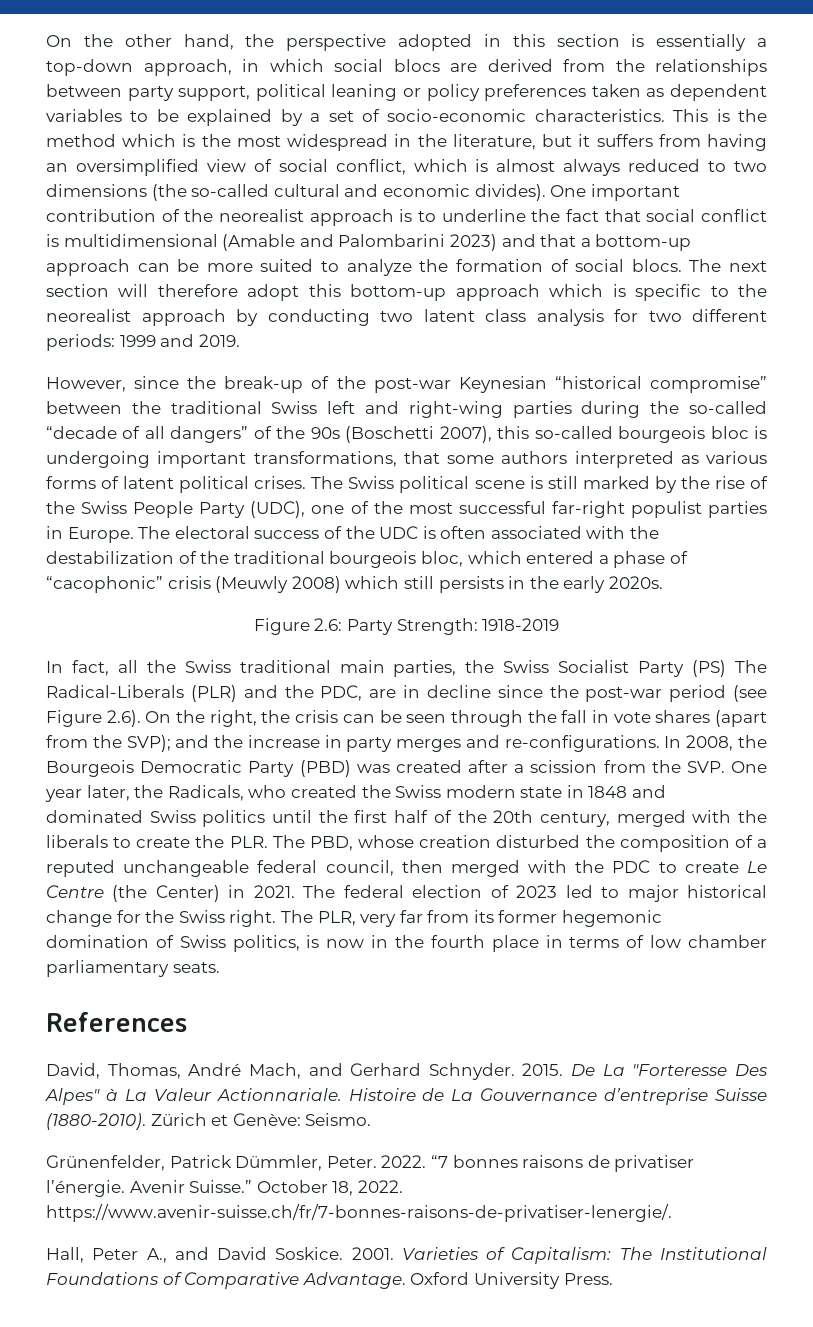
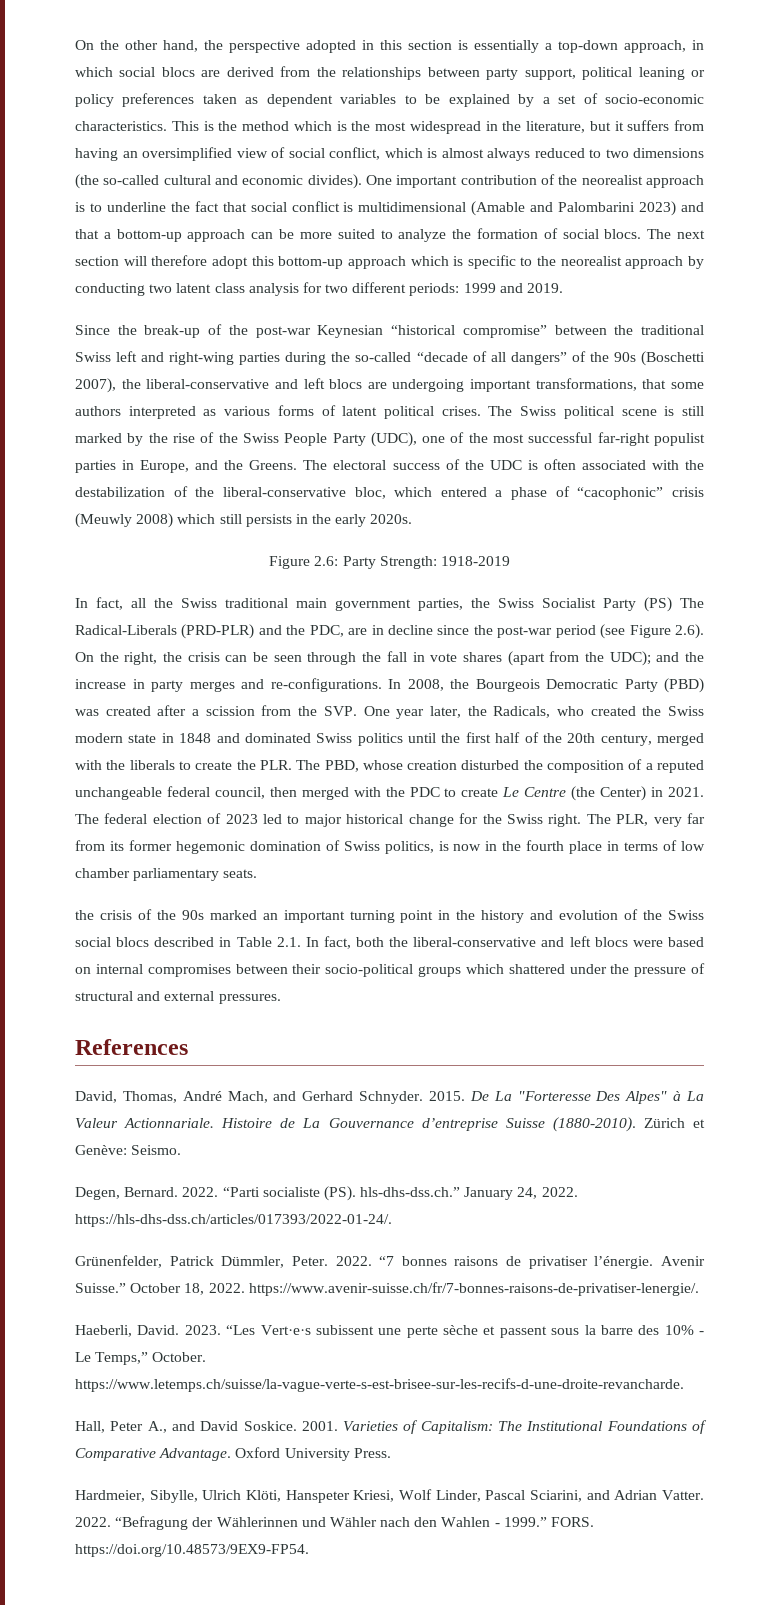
[46,376,180,392] However, since -> [75,325,110,335] Since
[497,426,767,443] this so-called bourgeois bloc is -> [121,378,387,389] the liberal-conservative and left blocs are
[67,527,134,543] Europe. -> [140,460,298,473] Europe, and the Greens.
[233,551,417,568] traditional bourgeois -> [222,487,346,497] liberal-conservative
(385, 666) none -> [335,599,411,611] government
[190,685,237,702] (PLR) -> [181,624,255,639] (PRD-PLR)
[126,735,171,752] SVP); -> [609,651,651,666] UDC);
(220, 967) none -> [75,909,705,923] [75,936,704,949] [75,963,706,977] [75,991,281,1004] // the crisis of the 90s marked an important turning point in the history and evolution of the Swiss social blocs described in Table 2.1. In fact, both the liberal-conservative and left blocs were based on internal compromises between their socio-political groups which shattered under the pressure of structural and external pressures.
(372, 1119) none -> [75,1186,578,1201] [75,1214,392,1227] // Degen, Bernard. 2022. “Parti socialiste (PS). hls-dhs-dss.ch.” January 24, 2022. https://hls-dhs-dss.ch/articles/017393/2022-01-24/.
(672, 1213) none -> [75,1325,704,1338] [75,1352,207,1365] [75,1378,684,1392] // Haeberli, David. 2023. “Les Vert·e·s subissent une perte sèche et passent sous la barre des 10% - Le Temps,” October. https://www.letemps.ch/suisse/la-vague-verte-s-est-brisee-sur-les-recifs-d-une-droite-revancharde.
(613, 1279) none -> [75,1489,704,1503] [75,1516,595,1530] [75,1544,309,1557] // Hardmeier, Sibylle, Ulrich Klöti, Hanspeter Kriesi, Wolf Linder, Pascal Sciarini, and Adrian Vatter. 2022. “Befragung der Wählerinnen und Wähler nach den Wahlen - 1999.” FORS. https://doi.org/10.48573/9EX9-FP54.

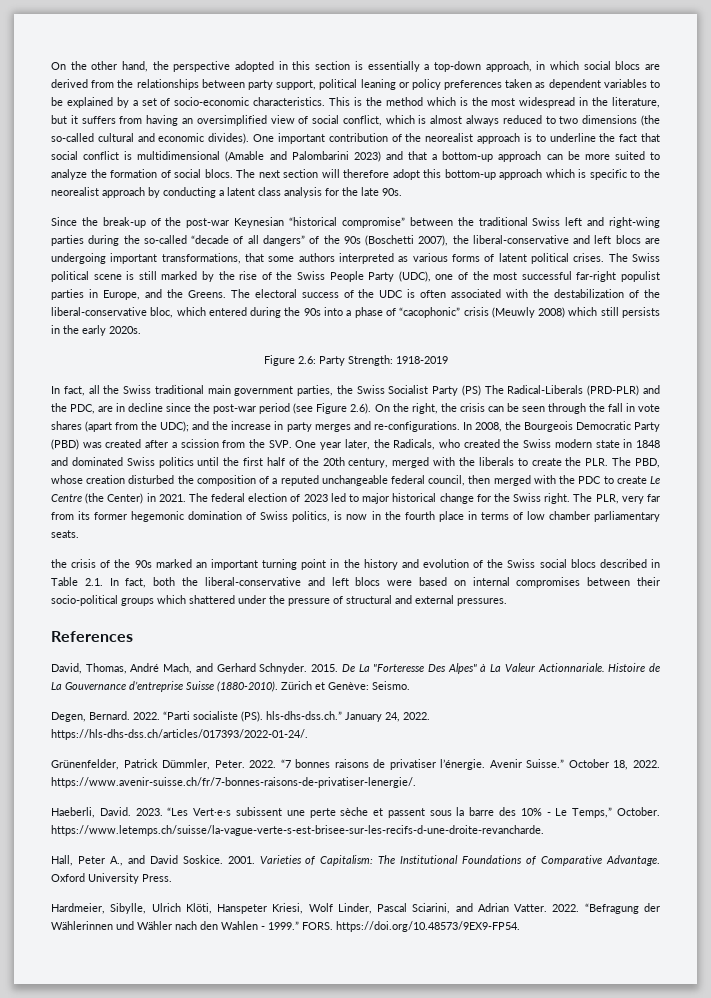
[149,284,173,293] two -> [219,190,224,196] a
[325,282,564,296] two different periods: 1999 and 2019. -> [342,187,402,196] the late 90s.
(487, 492) none -> [250,307,344,318] during the 90s into

